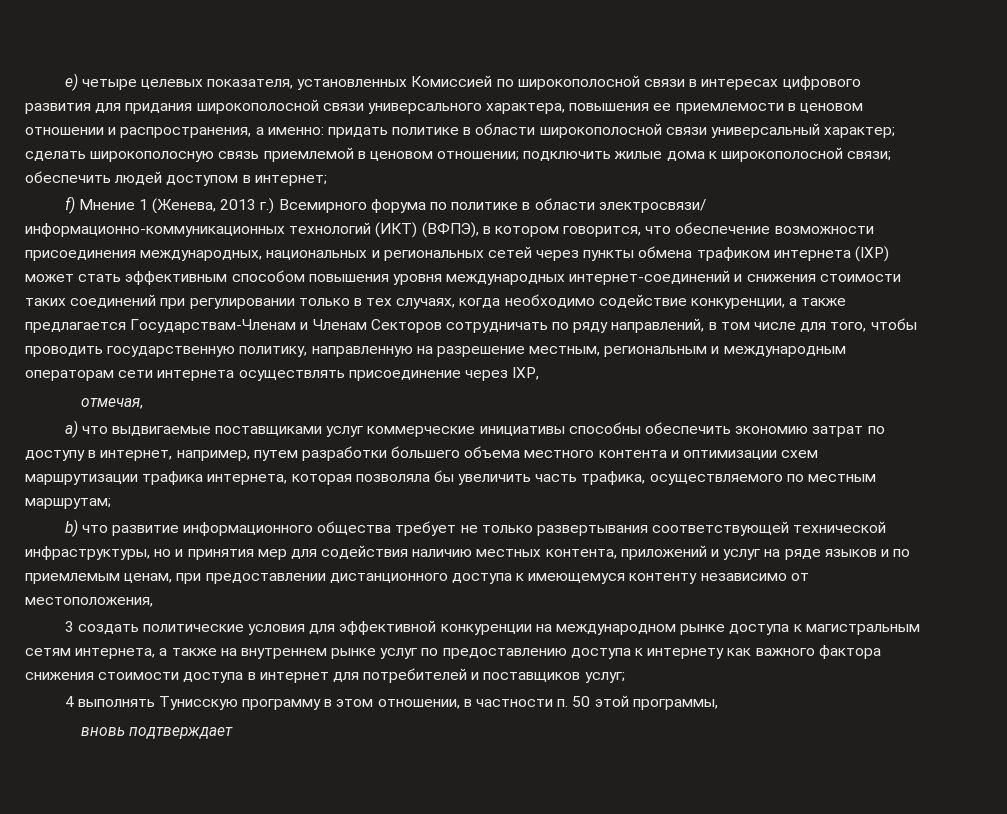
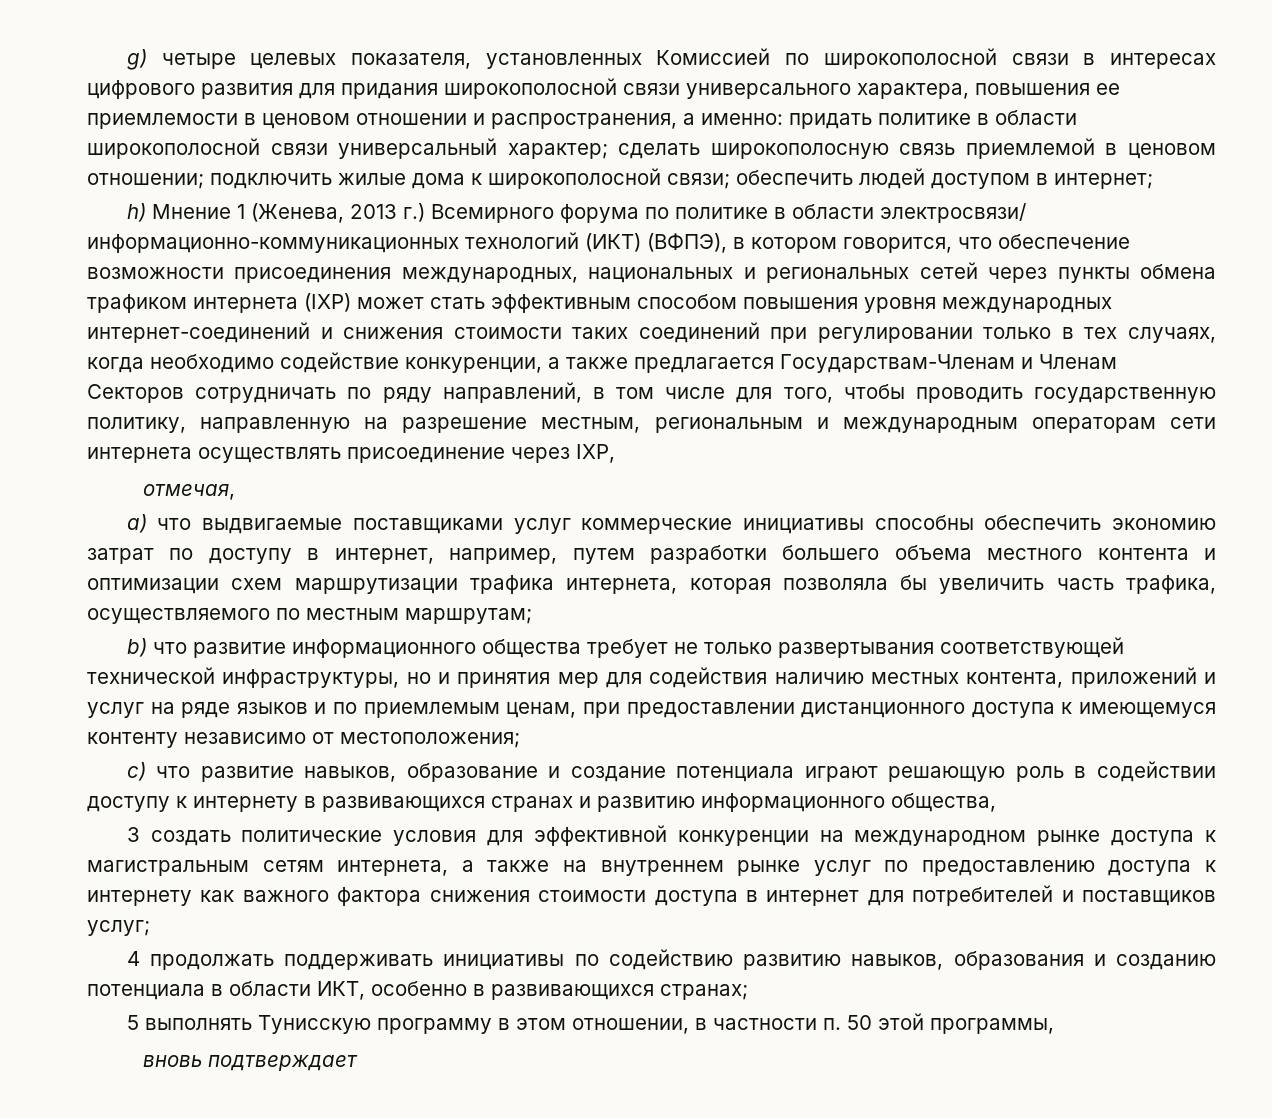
[64,73,78,91] e) -> [126,49,147,70] g)
[64,196,75,214] f) -> [126,203,146,222] h)
[25,597,153,607] местоположения, -> [340,732,520,748] [126,761,1216,782] [87,793,996,812] местоположения; // c) что развитие навыков, образование и создание потенциала играют решающую роль в содействии доступу к интернету в развивающихся странах и развитию информационного общества,
(74, 701) none -> [150,949,1217,970] [87,981,748,1000] [126,1015,139,1030] продолжать поддерживать инициативы по содействию развитию навыков, образования и созданию потенциала в области ИКТ, особенно в развивающихся странах; // 5

